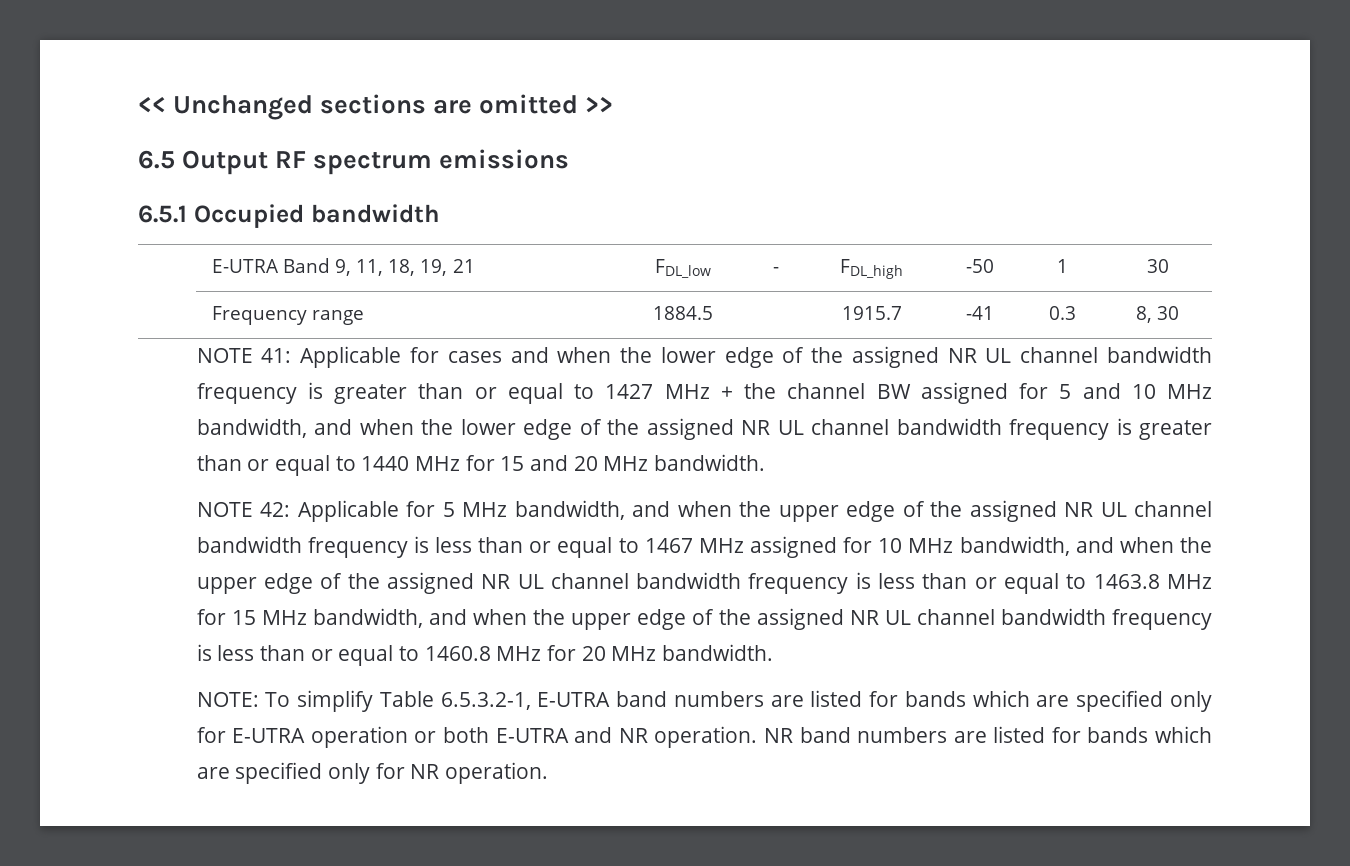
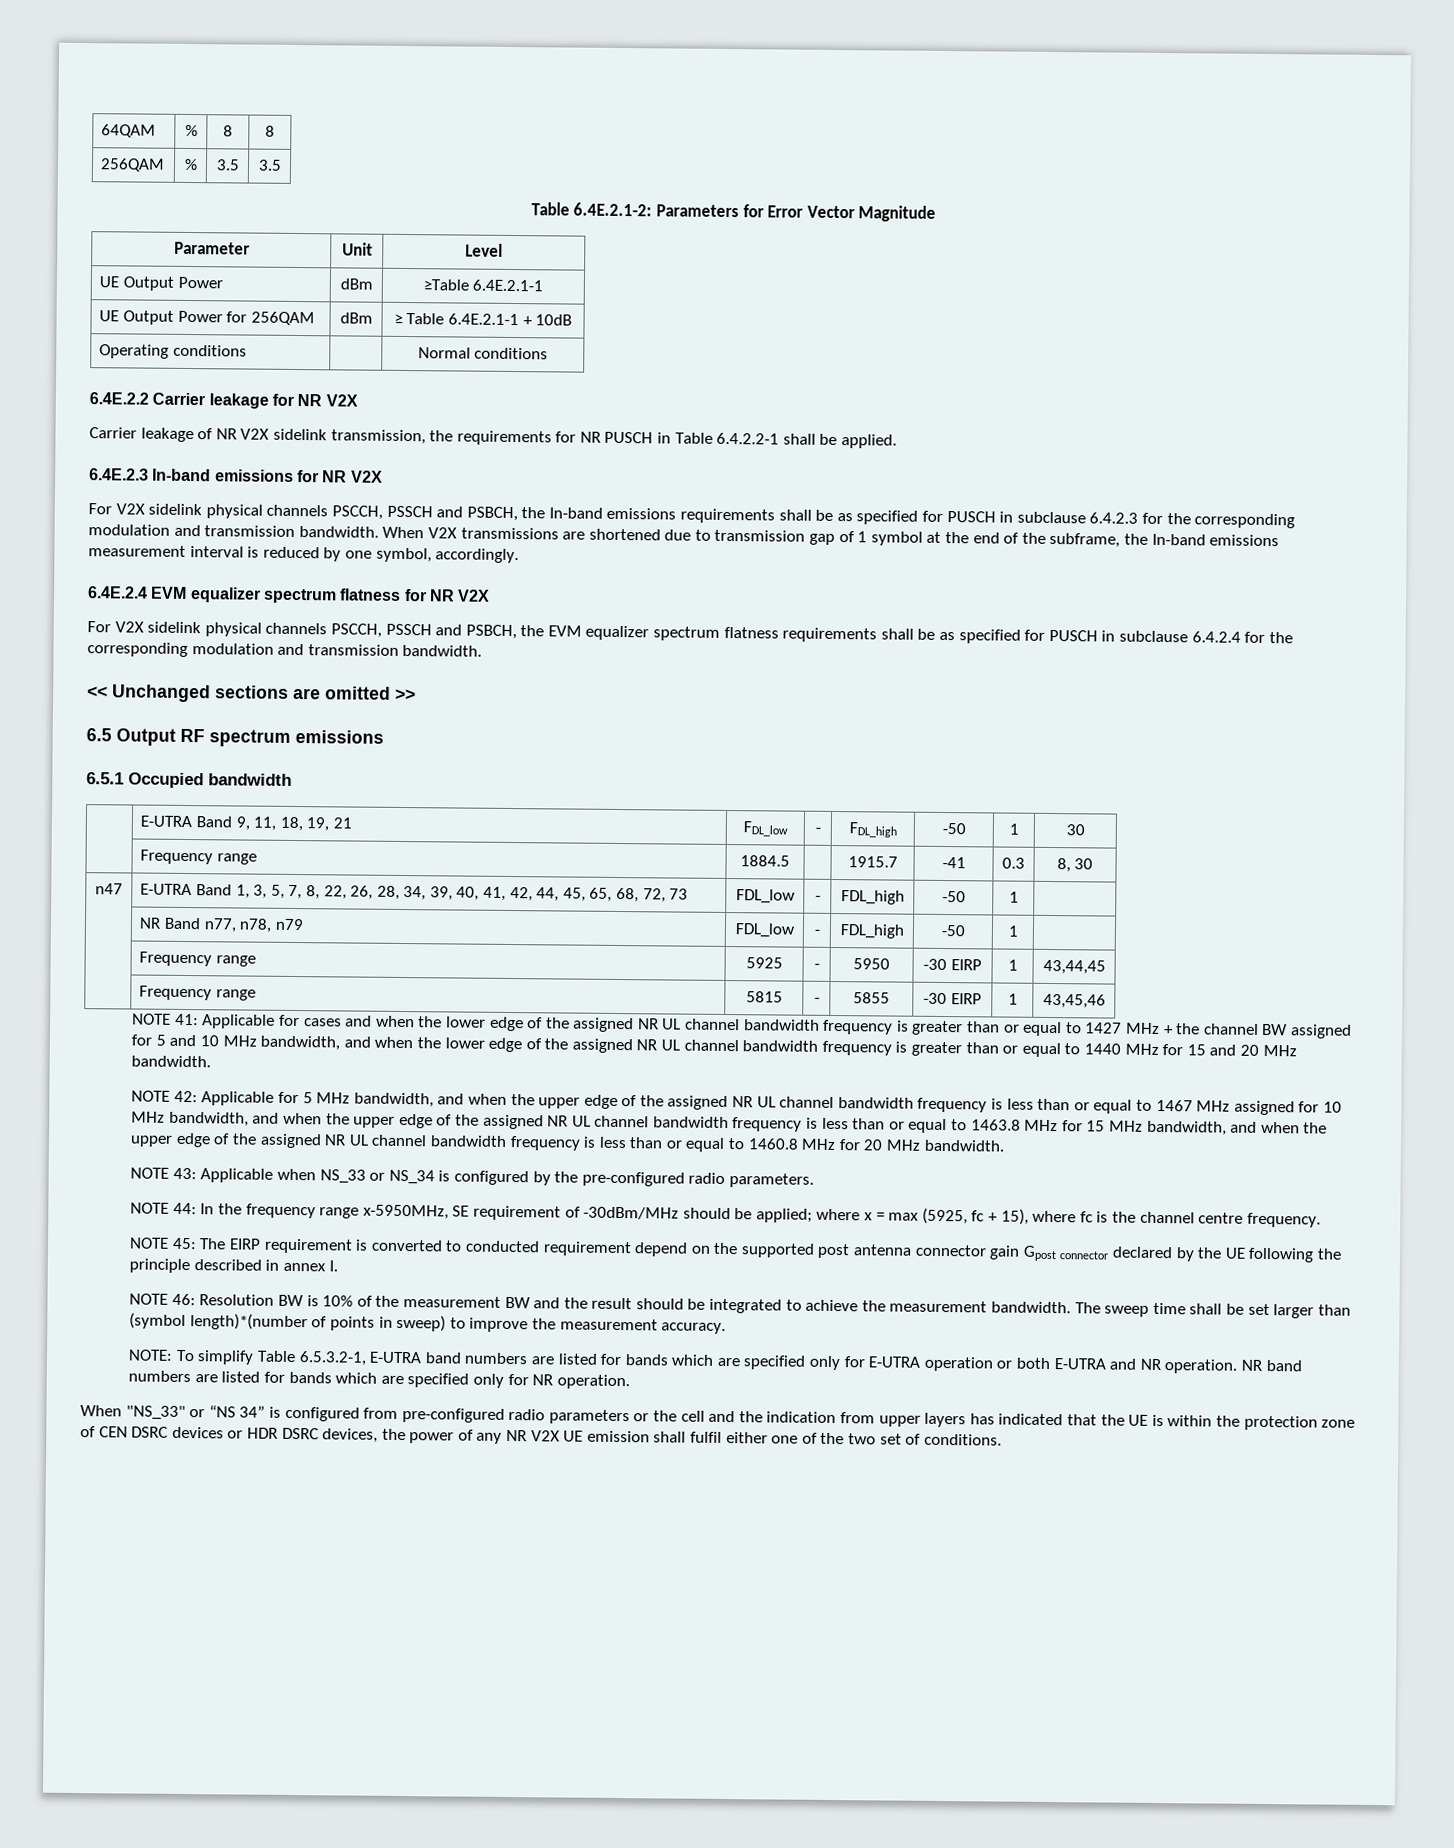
(138, 104) none -> [101,124,157,138] [184,124,198,137] [223,125,233,137] [265,125,275,137] [100,158,166,172] [183,158,198,171] [215,159,240,171] [257,159,282,171] [530,202,937,222] [173,241,250,255] [341,242,373,256] [465,243,503,257] [99,276,223,291] [339,278,373,290] [422,279,544,292] [99,310,315,326] [339,312,373,324] [393,313,573,326] [99,344,247,359] [417,347,549,360] [89,392,358,409] [89,427,898,449] [89,468,383,483] [88,503,1296,529] [88,524,1280,548] [88,545,520,564] [87,586,491,604] [87,621,1293,644] [87,642,483,657] 64QAM | % | 8 | 8 // 256QAM | % | 3.5 | 3.5 // Table 6.4E.2.1-2: Parameters for Error Vector Magnitude // Parameter | Unit | Level // UE Output Power | dBm | ≥Table 6.4E.2.1-1 // UE Output Power for 256QAM | dBm | ≥ Table 6.4E.2.1-1 + 10dB // Operating conditions | | Normal conditions // 6.4E.2.2 Carrier leakage for NR V2X // Carrier leakage of NR V2X sidelink transmission, the requirements for NR PUSCH in Table 6.4.2.2-1 shall be applied. // 6.4E.2.3 In-band emissions for NR V2X // For V2X sidelink physical channels PSCCH, PSSCH and PSBCH, the In-band emissions requirements shall be as specified for PUSCH in subclause 6.4.2.3 for the corresponding modulation and transmission bandwidth. When V2X transmissions are shortened due to transmission gap of 1 symbol at the end of the subframe, the In-band emissions measurement interval is reduced by one symbol, accordingly. // 6.4E.2.4 EVM equalizer spectrum flatness for NR V2X // For V2X sidelink physical channels PSCCH, PSSCH and PSBCH, the EVM equalizer spectrum flatness requirements shall be as specified for PUSCH in subclause 6.4.2.4 for the corresponding modulation and transmission bandwidth. //
(1180, 313) none -> [95,883,123,895] [140,883,689,903] [735,889,795,904] [814,895,821,901] [840,890,905,905] [941,890,966,903] [1008,891,1019,903] [139,917,304,933] [734,923,795,938] [813,929,820,935] [839,924,905,939] [940,924,965,937] [1007,925,1018,937] [139,951,256,967] [745,957,783,969] [813,963,820,969] [853,958,890,970] [923,958,982,971] [1007,959,1018,971] [1042,959,1106,975] [139,985,256,1001] [745,991,783,1003] [813,997,820,1003] [853,992,890,1004] [923,992,982,1005] [1007,993,1018,1005] [1042,993,1106,1009] // n47 | E-UTRA Band 1, 3, 5, 7, 8, 22, 26, 28, 34, 39, 40, 41, 42, 44, 45, 65, 68, 72, 73 | FDL_low | - | FDL_high | -50 | 1 | // | NR Band n77, n78, n79 | FDL_low | - | FDL_high | -50 | 1 | // | Frequency range | 5925 | - | 5950 | -30 EIRP | 1 | 43,44,45 // | Frequency range | 5815 | - | 5855 | -30 EIRP | 1 | 43,45,46
(774, 652) none -> [130,1167,814,1188] [130,1202,1321,1228] [129,1237,1342,1263] [129,1258,338,1274] [129,1293,1351,1319] [129,1312,727,1335] // NOTE 43: Applicable when NS_33 or NS_34 is configured by the pre-configured radio parameters. // NOTE 44: In the frequency range x-5950MHz, SE requirement of -30dBm/MHz should be applied; where x = max (5925, fc + 15), where fc is the channel centre frequency. // NOTE 45: The EIRP requirement is converted to conducted requirement depend on the supported post antenna connector gain Gpost connector declared by the UE following the principle described in annex I. // NOTE 46: Resolution BW is 10% of the measurement BW and the result should be integrated to achieve the measurement bandwidth. The sweep time shall be set larger than (symbol length)*(number of points in sweep) to improve the measurement accuracy.
(548, 773) none -> [80,1405,1356,1431] [80,1426,1002,1446] // When "NS_33" or “NS 34” is configured from pre-configured radio parameters or the cell and the indication from upper layers has indicated that the UE is within the protection zone of CEN DSRC devices or HDR DSRC devices, the power of any NR V2X UE emission shall fulfil either one of the two set of conditions.

